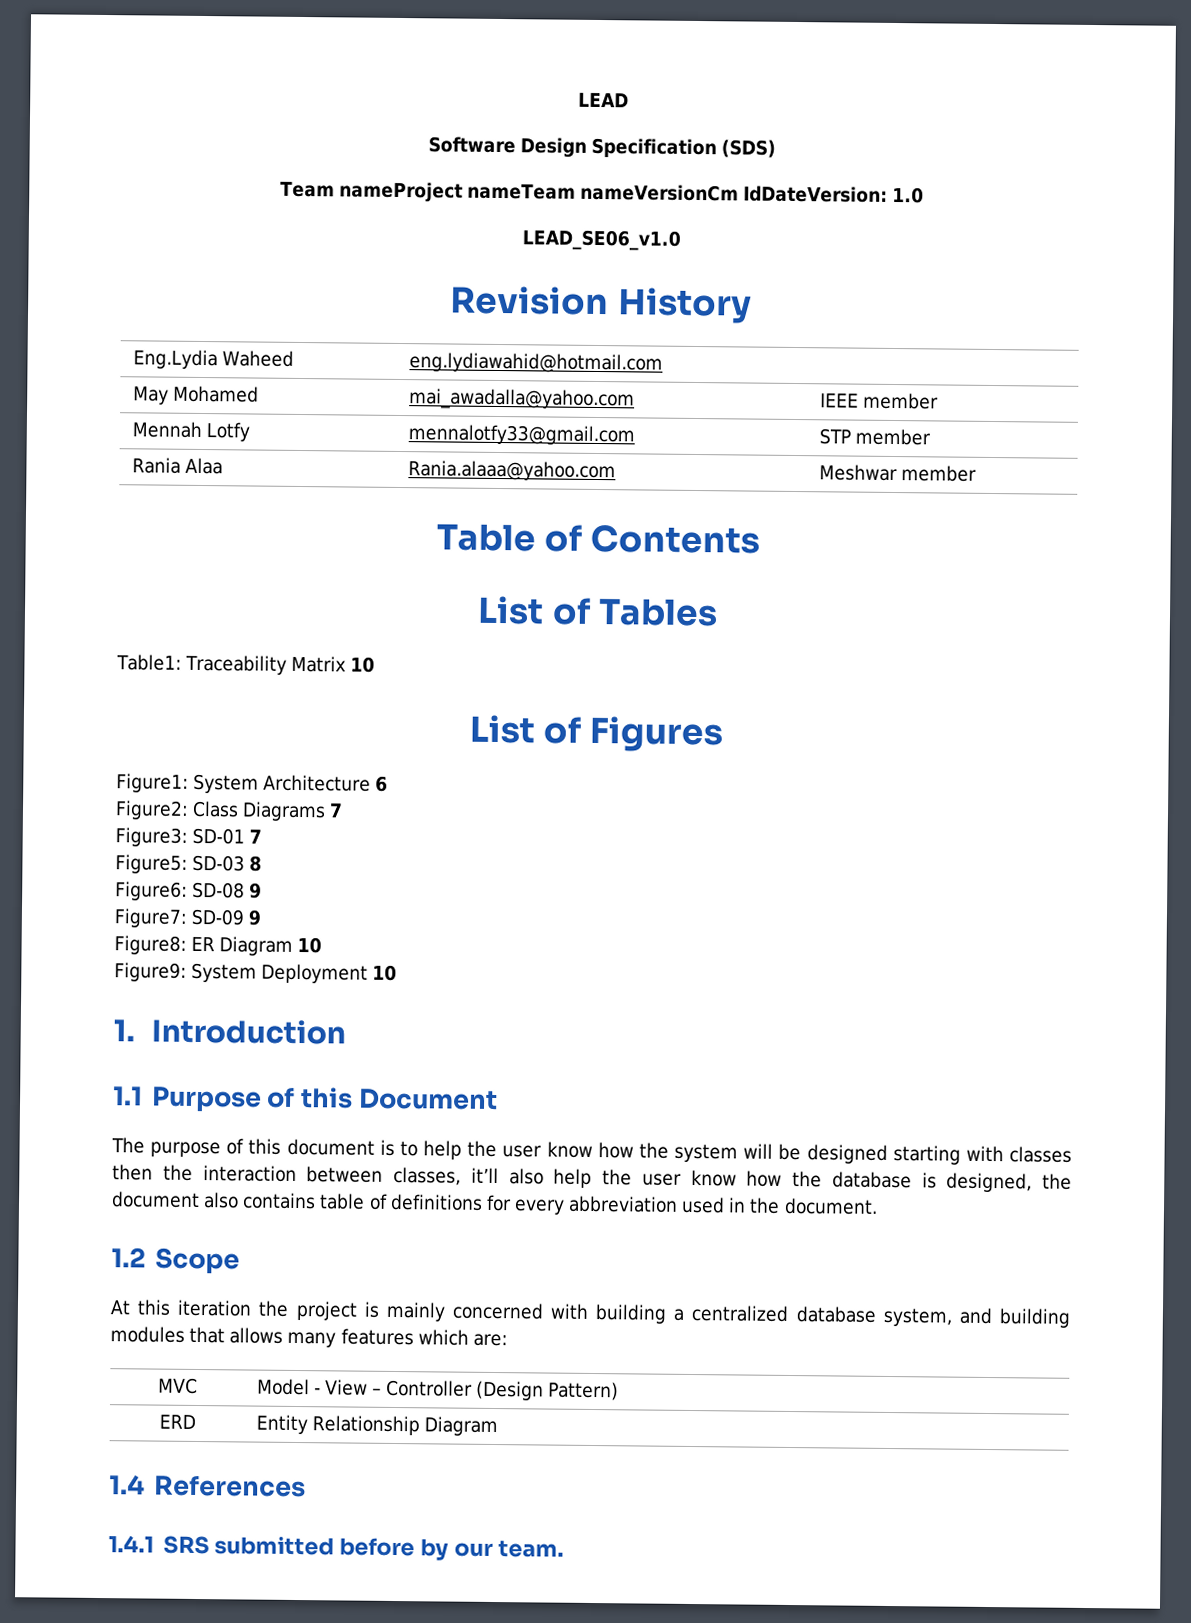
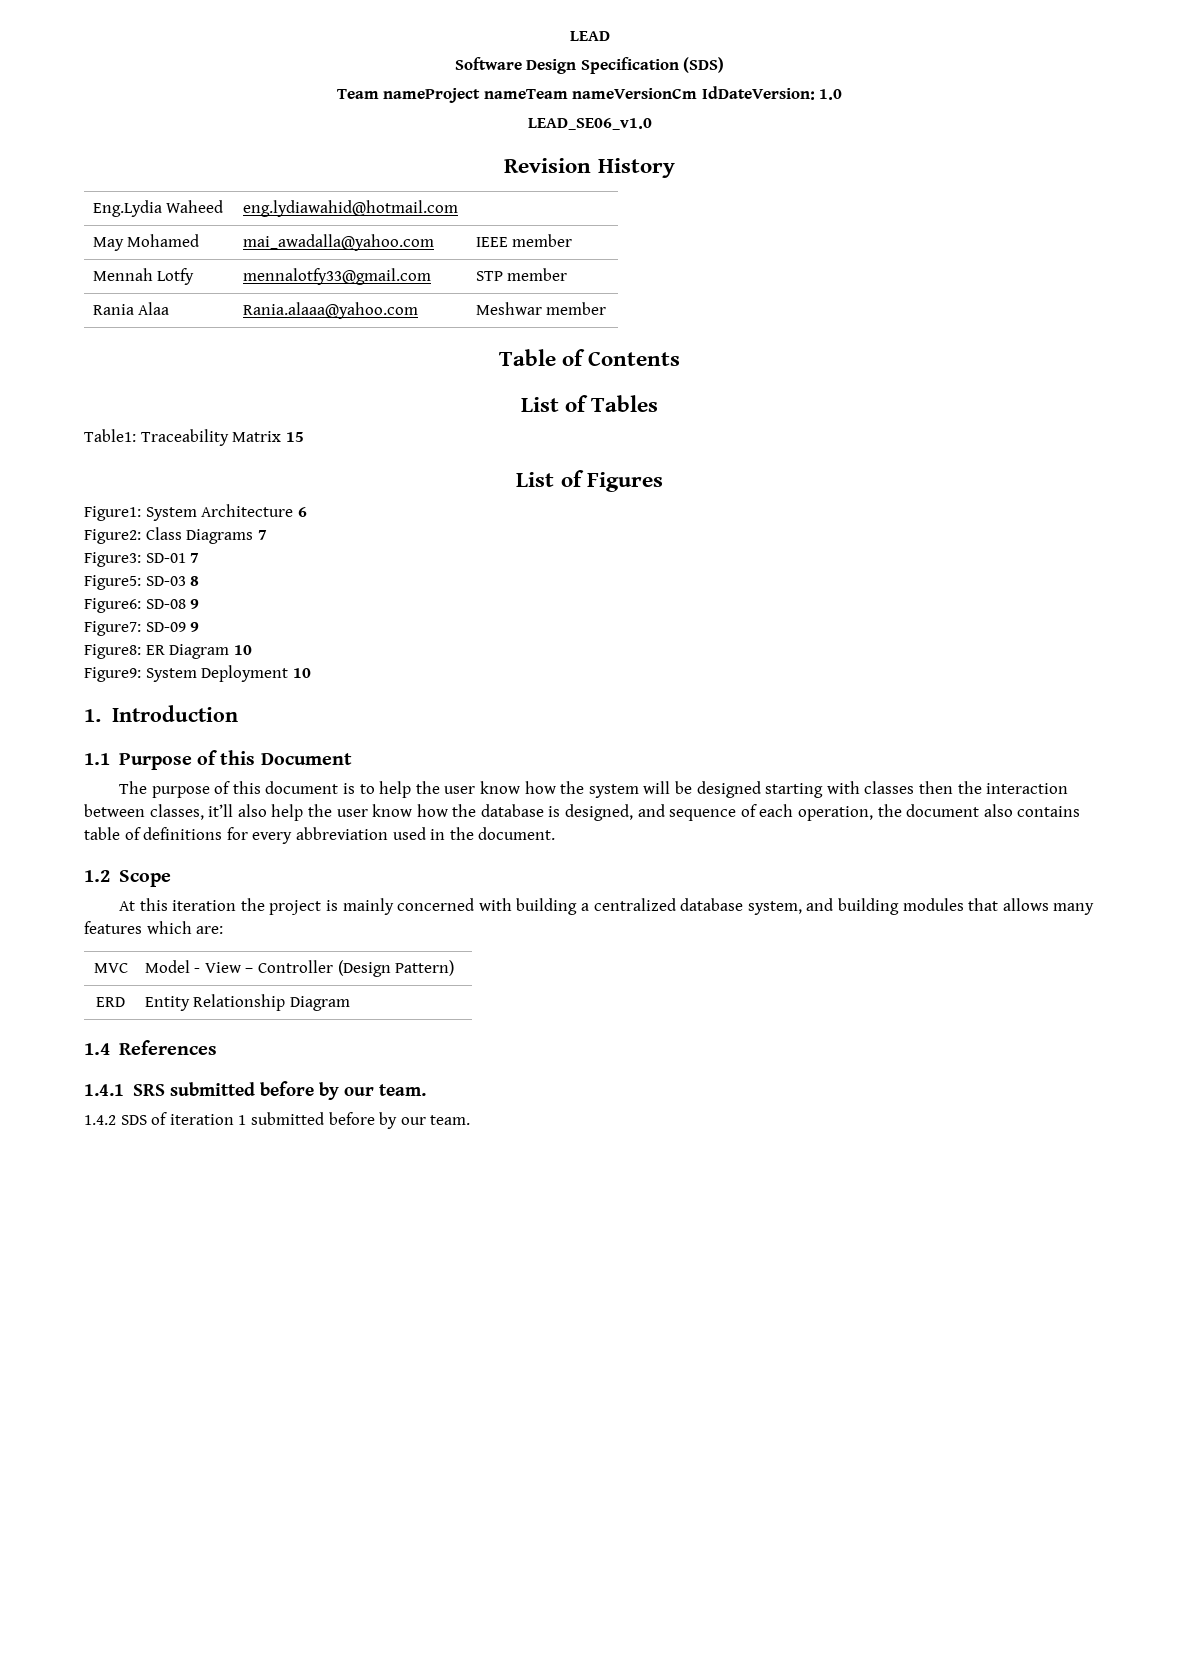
[350,656,376,673] 10 -> [285,432,304,442] 15
(1033, 1182) none -> [637,804,874,821] and sequence of each operation,
(565, 1549) none -> [84,1112,471,1129] // 1.4.2 SDS of iteration 1 submitted before by our team.

